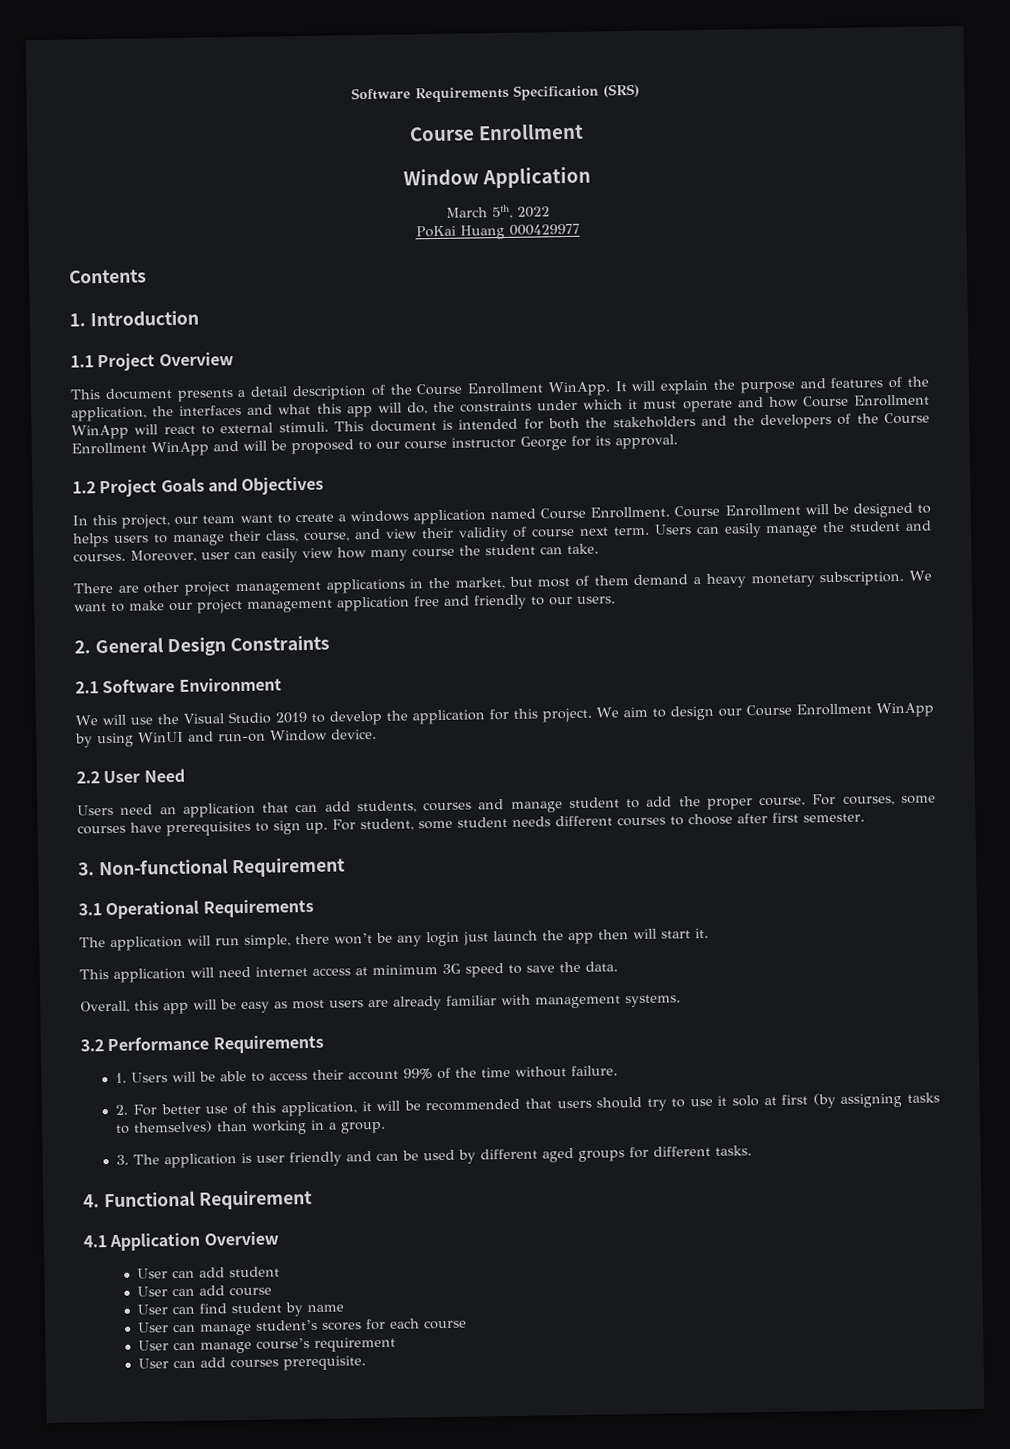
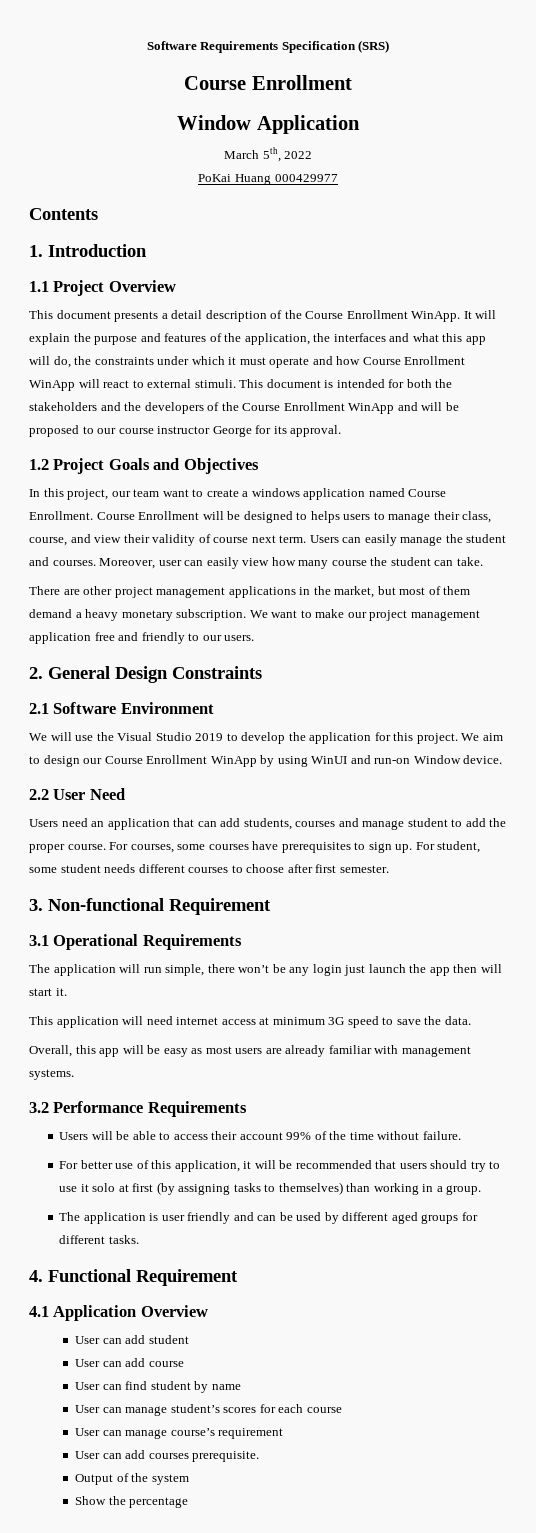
[115,1072,128,1083] 1. -> (247, 1109) none
[115,1104,129,1115] 2. -> (461, 1135) none
[116,1154,130,1165] 3. -> (482, 1190) none
(366, 1363) none -> [75,1473,189,1485] [75,1496,189,1508] // Output of the system // Show the percentage

